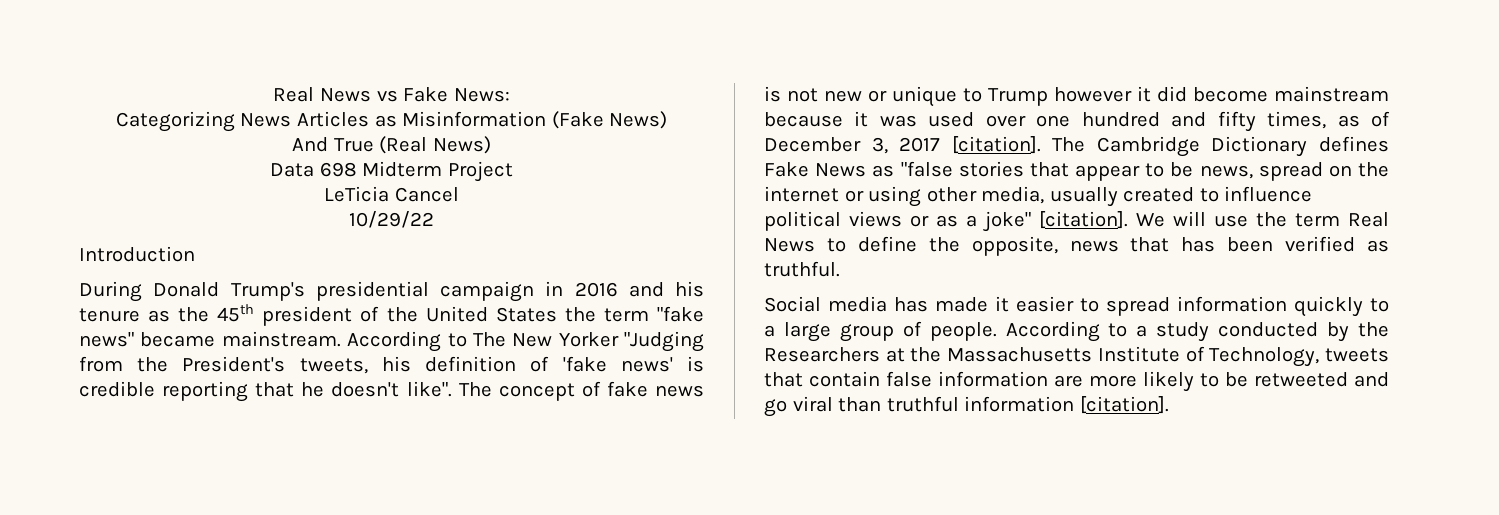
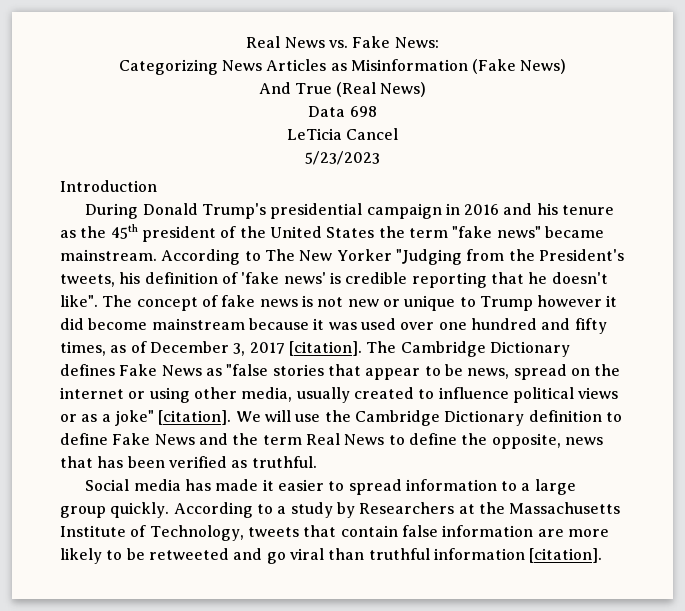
[273,87,398,102] Real News vs -> [246,36,348,48] Real News vs.
[362,161,513,182] Midterm Project -> (377, 111) none
[349,211,434,228] 10/29/22 -> [305,151,380,165] 5/23/2023
(1287, 219) none -> [354,410,622,426] [60,433,259,445] Cambridge Dictionary definition to define Fake News and the
[1294,296,1363,317] quickly -> (497, 485) none
[902,321,997,341] of people. -> [110,502,170,518] quickly.
[1218,322,1389,342] conducted by the -> [336,502,355,518] by

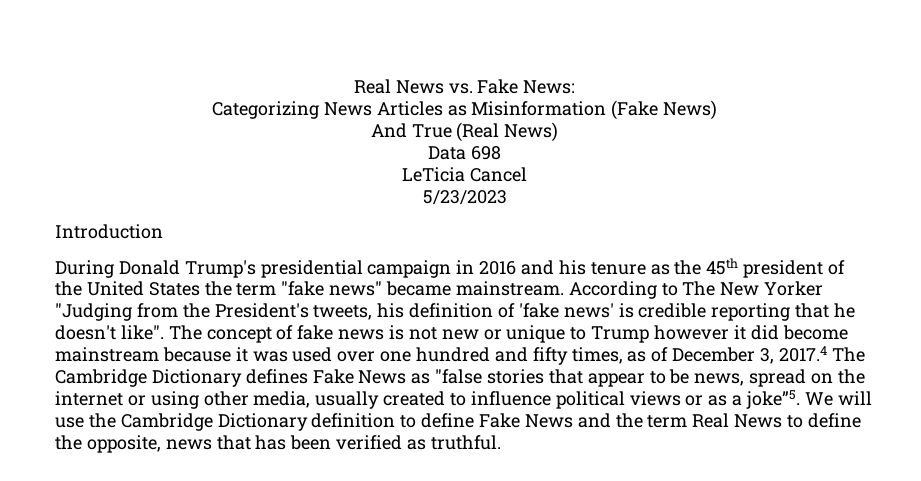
[249,341,362,356] 2017 [citation]. -> [778,346,827,362] 2017.4
[114,410,232,426] joke" [citation]. -> [746,390,801,409] joke”5.
[85,479,576,495] [60,502,621,518] [60,525,609,541] [60,548,603,564] // Social media has made it easier to spread information to a large group quickly. According to a study by Researchers at the Massachusetts Institute of Technology, tweets that contain false information are more likely to be retweeted and go viral than truthful information [citation]. -> (501, 442) none

